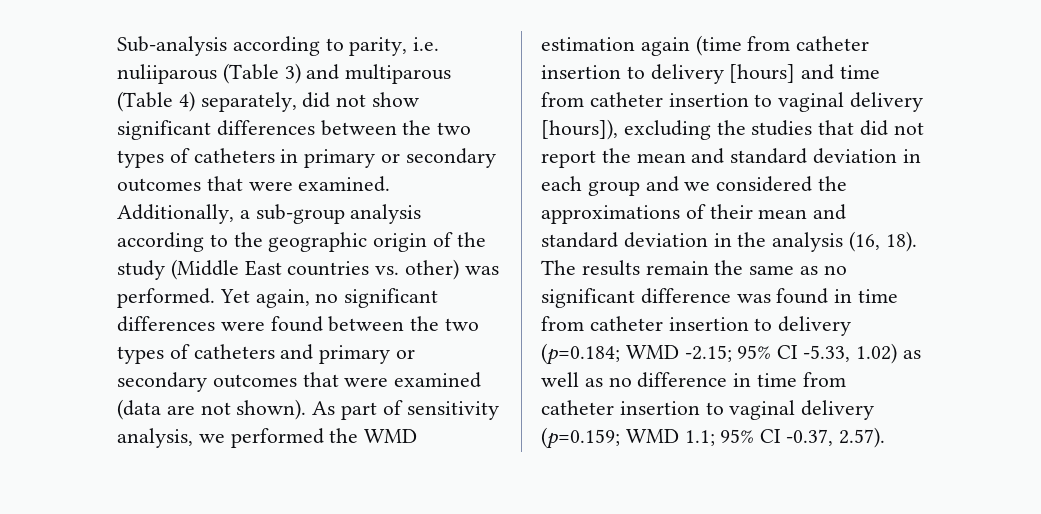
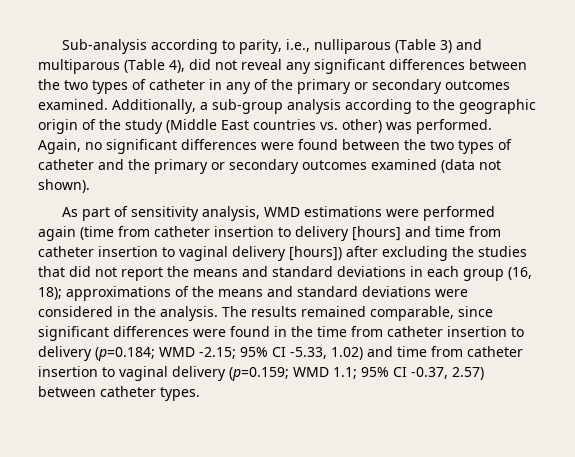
[413,37,440,51] [117,64,217,84] i.e. nuliiparous -> [286,39,392,54] i.e., nulliparous
[178,91,420,112] 4) separately, did not show -> [169,59,311,74] 4), did not reveal any
[193,148,496,168] [117,176,293,192] catheters in primary or secondary outcomes that were -> [149,79,510,94] catheter in any of the primary or secondary outcomes
[219,289,310,308] Yet again, -> [38,139,81,154] Again,
[193,344,416,364] [117,372,389,392] catheters and primary or secondary outcomes that were -> [38,159,367,174] catheter and the primary or secondary outcomes
[166,405,195,415] are -> (475, 166) none
(307, 409) none -> (90, 186) //
[198,428,418,448] [541,37,635,51] we performed the WMD estimation -> [264,206,496,221] WMD estimations were performed
[541,119,618,140] [hours]), -> [289,246,378,261] [hours]) after
[636,148,898,164] mean and standard deviation -> [193,266,406,277] means and standard deviations
[645,176,848,192] [541,204,847,224] [541,231,917,252] [541,260,847,276] [541,288,771,308] and we considered the approximations of their mean and standard deviation in the analysis (16, 18). The results remain the same as no significant difference was -> [508,267,532,280] [38,286,468,301] [38,306,493,321] [38,326,226,341] (16, 18); approximations of the means and standard deviations were considered in the analysis. The results remained comparable, since significant differences were
(853, 296) none -> [291,326,313,337] the
[902,350,921,359] [541,372,752,388] as well as no difference in -> [367,346,393,357] and
[838,427,885,448] 2.57). -> [452,367,484,380] [38,386,200,401] 2.57) between catheter types.

